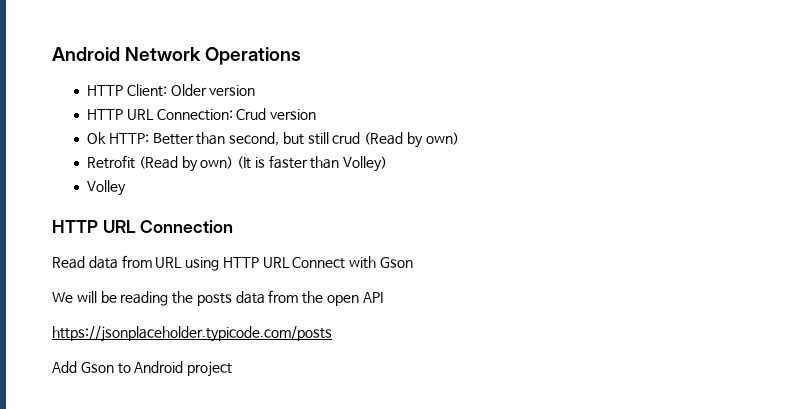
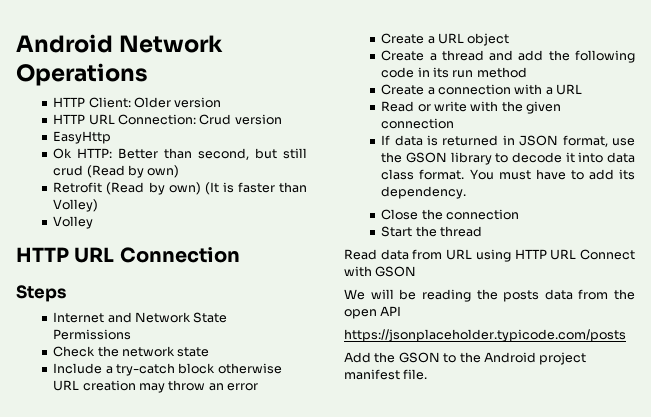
(317, 114) none -> [53,131,112,144] // EasyHttp
(234, 226) none -> [16,285,66,302] [53,312,228,323] [53,329,132,340] [53,346,210,357] [53,363,282,376] [53,380,259,393] [381,33,510,46] [381,50,635,63] [381,67,527,78] [381,84,583,95] [381,101,562,114] [381,118,455,129] [381,135,635,147] [381,152,635,165] [381,169,635,180] [381,186,467,199] [381,209,520,220] [381,226,483,237] // Steps // Internet and Network State Permissions // Check the network state // Include a try-catch block otherwise URL creation may throw an error // Create a URL object // Create a thread and add the following code in its run method // Create a connection with a URL // Read or write with the given connection // If data is returned in JSON format, use the GSON library to decode it into data class format. You must have to add its dependency. // Close the connection // Start the thread
[380,257,414,268] Gson -> [375,266,417,277] GSON
[80,361,233,377] Gson to Android project -> [374,352,587,365] [344,369,428,380] the GSON to the Android project manifest file.

